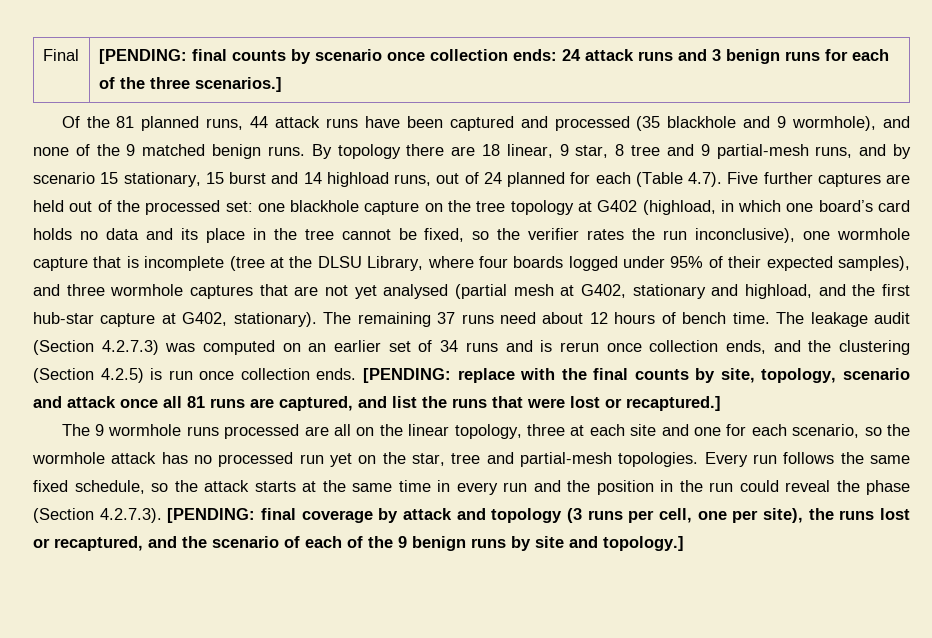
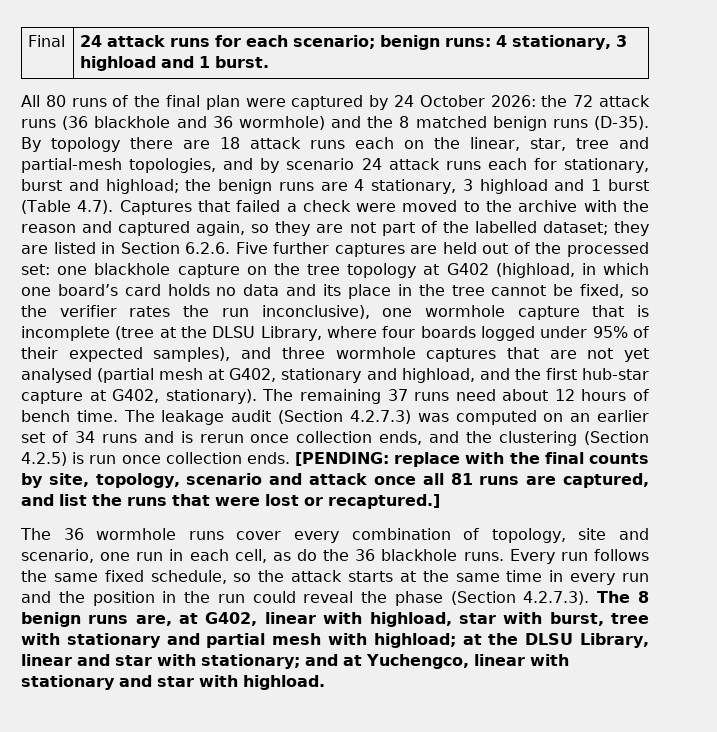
[98,49,889,64] [98,77,282,92] [61,116,910,131] [33,144,305,159] [PENDING: final counts by scenario once collection ends: 24 attack runs and 3 benign runs for each of the three scenarios.] // Of the 81 planned runs, 44 attack runs have been captured and processed (35 blackhole and 9 wormhole), and none of the 9 matched benign runs. -> [80,35,628,50] [80,56,270,71] [21,95,650,110] [21,116,649,131] 24 attack runs for each scenario; benign runs: 4 stationary, 3 highload and 1 burst. // All 80 runs of the final plan were captured by 24 October 2026: the 72 attack runs (36 blackhole and 36 wormhole) and the 8 matched benign runs (D-35).
[506,144,912,159] [33,172,722,187] linear, 9 star, 8 tree and 9 partial-mesh runs, and by scenario 15 stationary, 15 burst and 14 highload runs, out of 24 planned for each (Table 4.7). -> [250,137,649,151] [21,158,650,173] [21,179,649,194] [21,200,649,215] [21,221,650,236] [21,242,231,254] attack runs each on the linear, star, tree and partial-mesh topologies, and by scenario 24 attack runs each for stationary, burst and highload; the benign runs are 4 stationary, 3 highload and 1 burst (Table 4.7). Captures that failed a check were moved to the archive with the reason and captured again, so they are not part of the labelled dataset; they are listed in Section 6.2.6.
[95,424,105,436] 9 -> [63,528,84,540] 36
[224,424,910,439] [32,452,699,467] processed are all on the linear topology, three at each site and one for each scenario, so the wormhole attack has no processed run yet on the star, tree and partial-mesh topologies. -> [236,528,650,543] [21,549,504,563] cover every combination of topology, site and scenario, one run in each cell, as do the 36 blackhole runs.
[167,508,910,523] [33,536,684,551] [PENDING: final coverage by attack and topology (3 runs per cell, one per site), the runs lost or recaptured, and the scenario of each of the 9 benign runs by site and topology.] -> [597,591,649,603] [21,612,650,627] [21,633,650,648] [21,654,569,669] [21,675,325,690] The 8 benign runs are, at G402, linear with highload, star with burst, tree with stationary and partial mesh with highload; at the DLSU Library, linear and star with stationary; and at Yuchengco, linear with stationary and star with highload.

